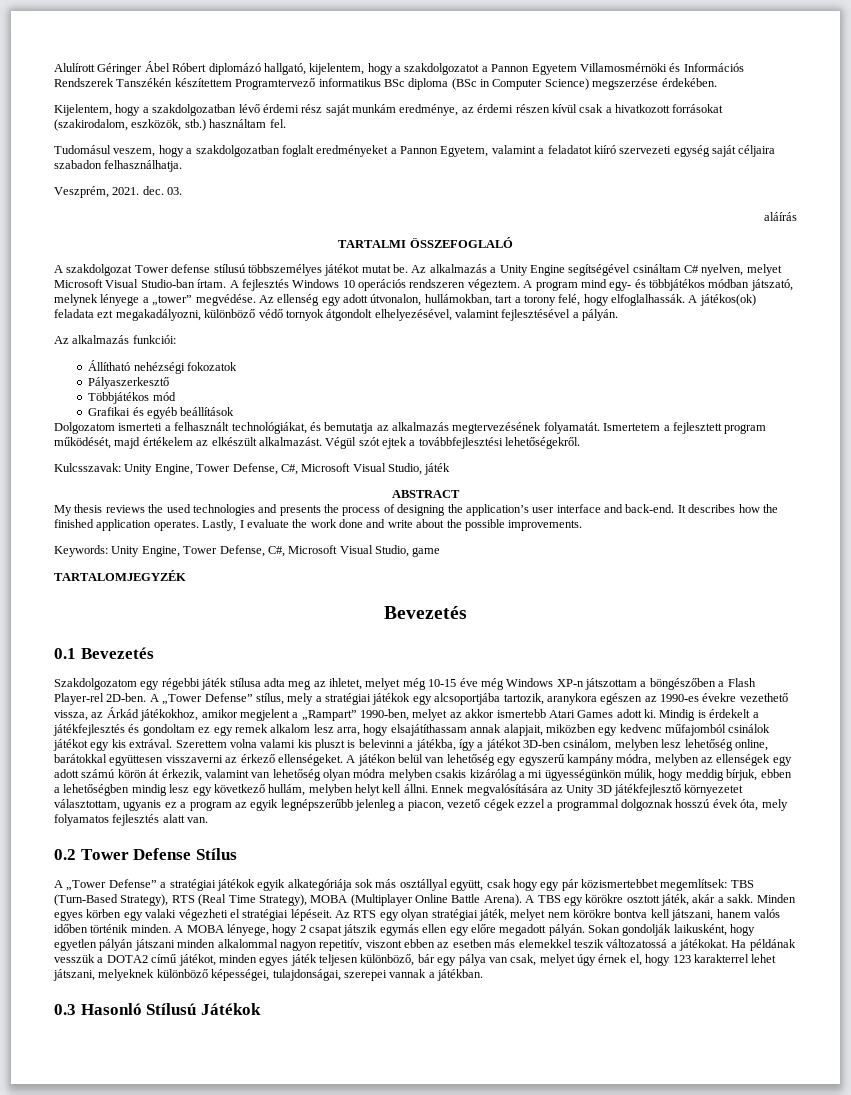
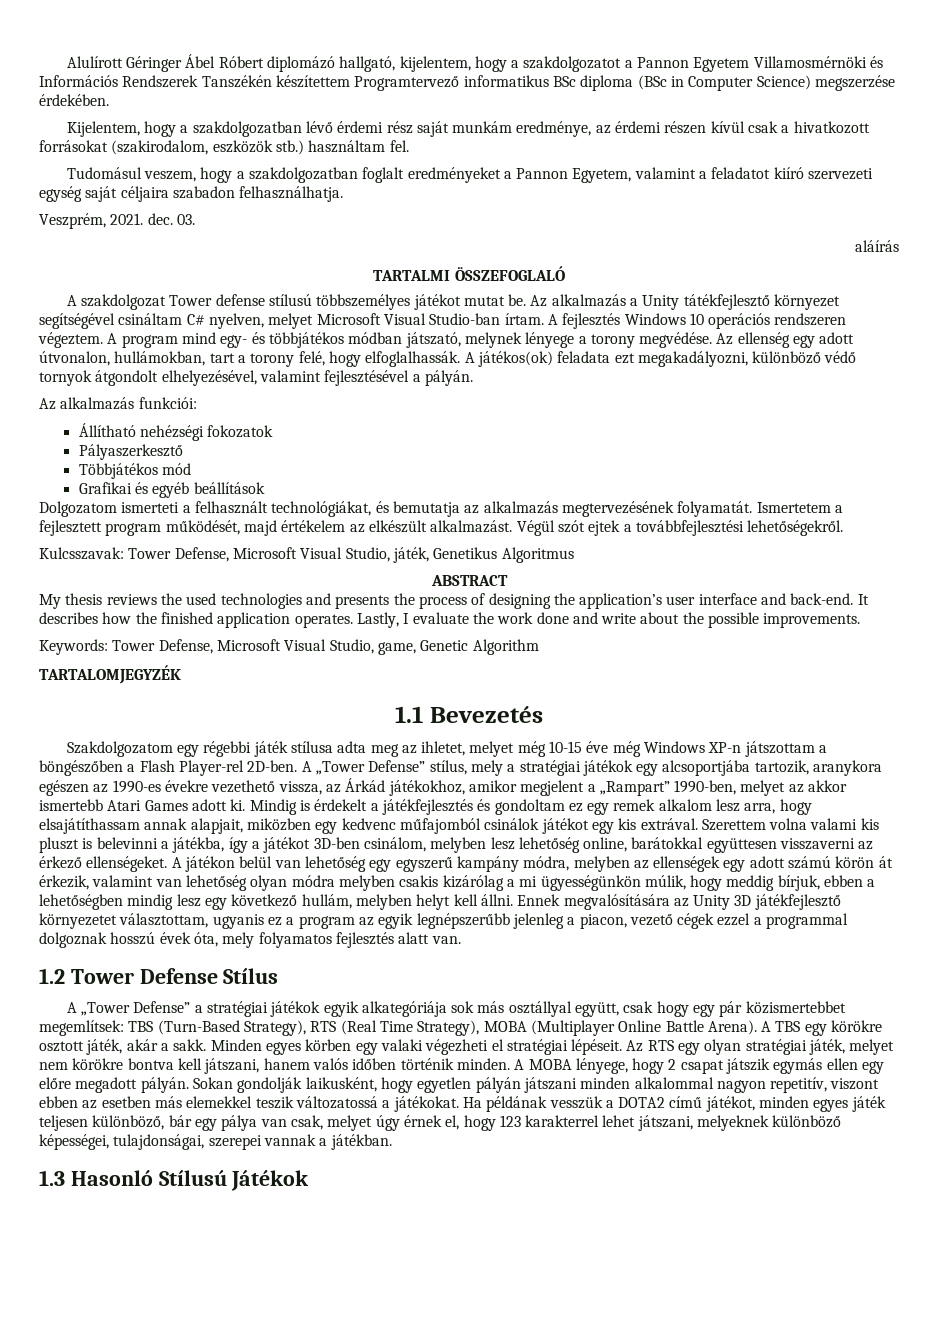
[131,119,182,131] eszközök, -> [212,140,273,153] eszközök
[529,265,565,276] Engine -> [683,294,841,310] tátékfejlesztő környezet
[152,295,193,306] „tower” -> [590,334,635,348] torony
[124,463,451,475] Unity Engine, Tower Defense, C#, Microsoft Visual Studio, játék -> [128,547,574,563] Tower Defense, Microsoft Visual Studio, játék, Genetikus Algoritmus
[111,545,441,557] Unity Engine, Tower Defense, C#, Microsoft Visual Studio, game -> [112,639,539,655] Tower Defense, Microsoft Visual Studio, game, Genetic Algorithm
[384,606,467,619] [54,648,76,659] Bevezetés // 0.1 -> [395,706,424,723] 1.1
[54,849,76,860] 0.2 -> [39,968,65,984] 1.2
[54,1004,76,1015] 0.3 -> [39,1170,65,1186] 1.3

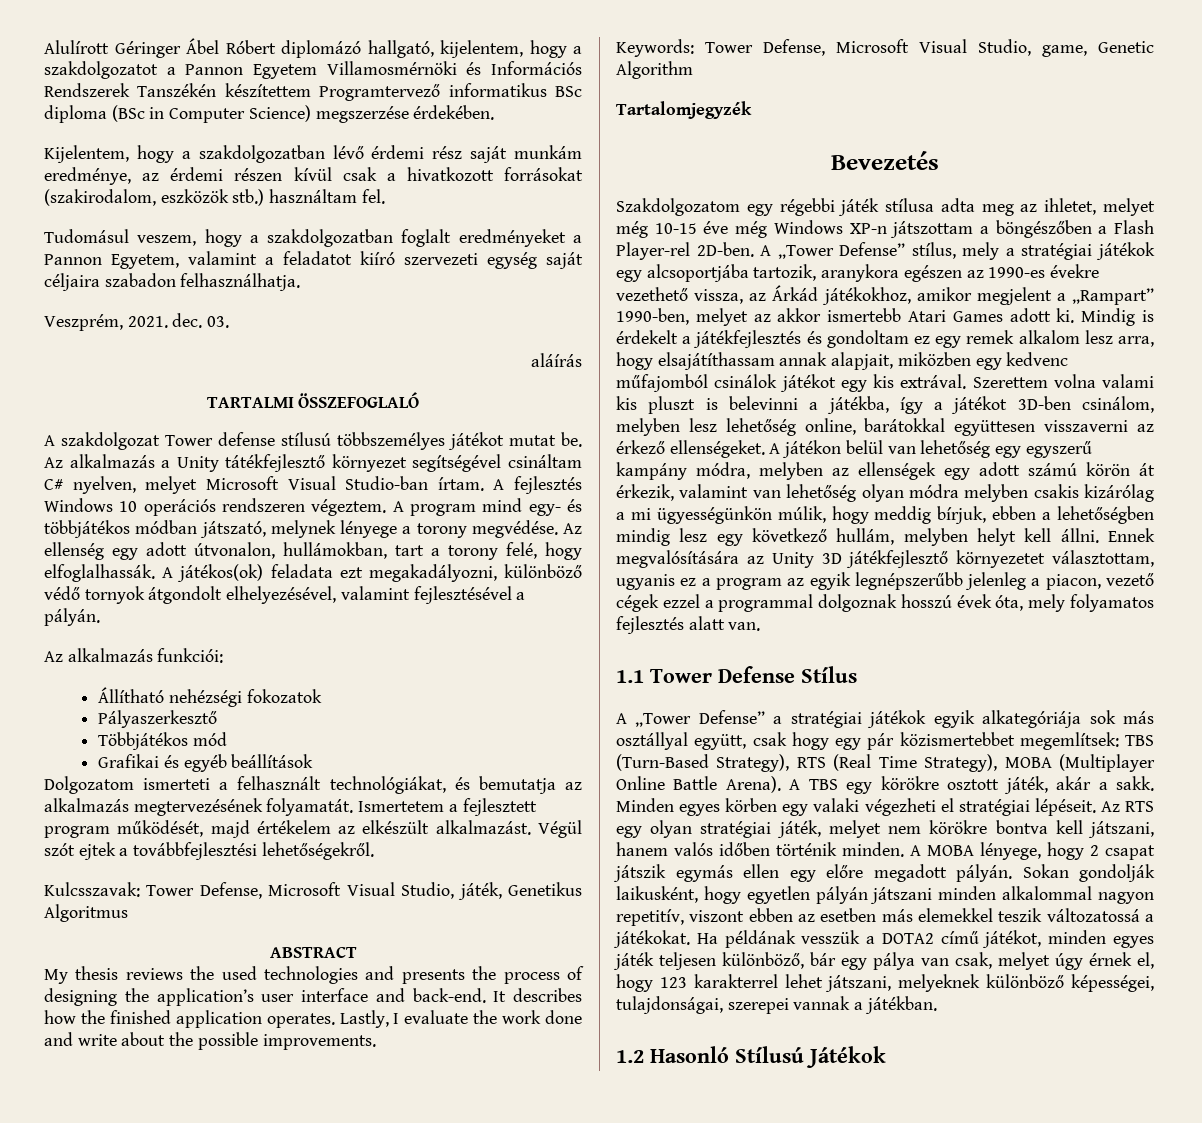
[39,665,181,684] [395,706,424,723] TARTALOMJEGYZÉK // 1.1 -> [616,101,752,119] Tartalomjegyzék //
[39,968,65,984] 1.2 -> [616,670,644,683] 1.1
[39,1170,65,1186] 1.3 -> [616,1050,644,1063] 1.2

